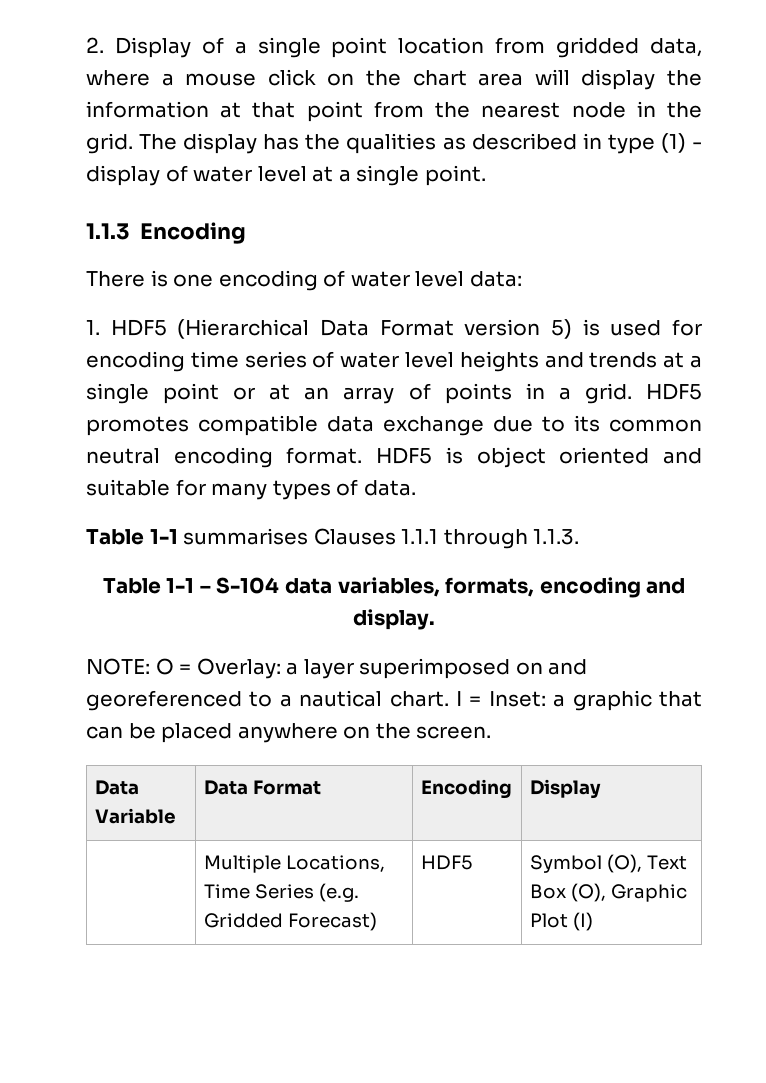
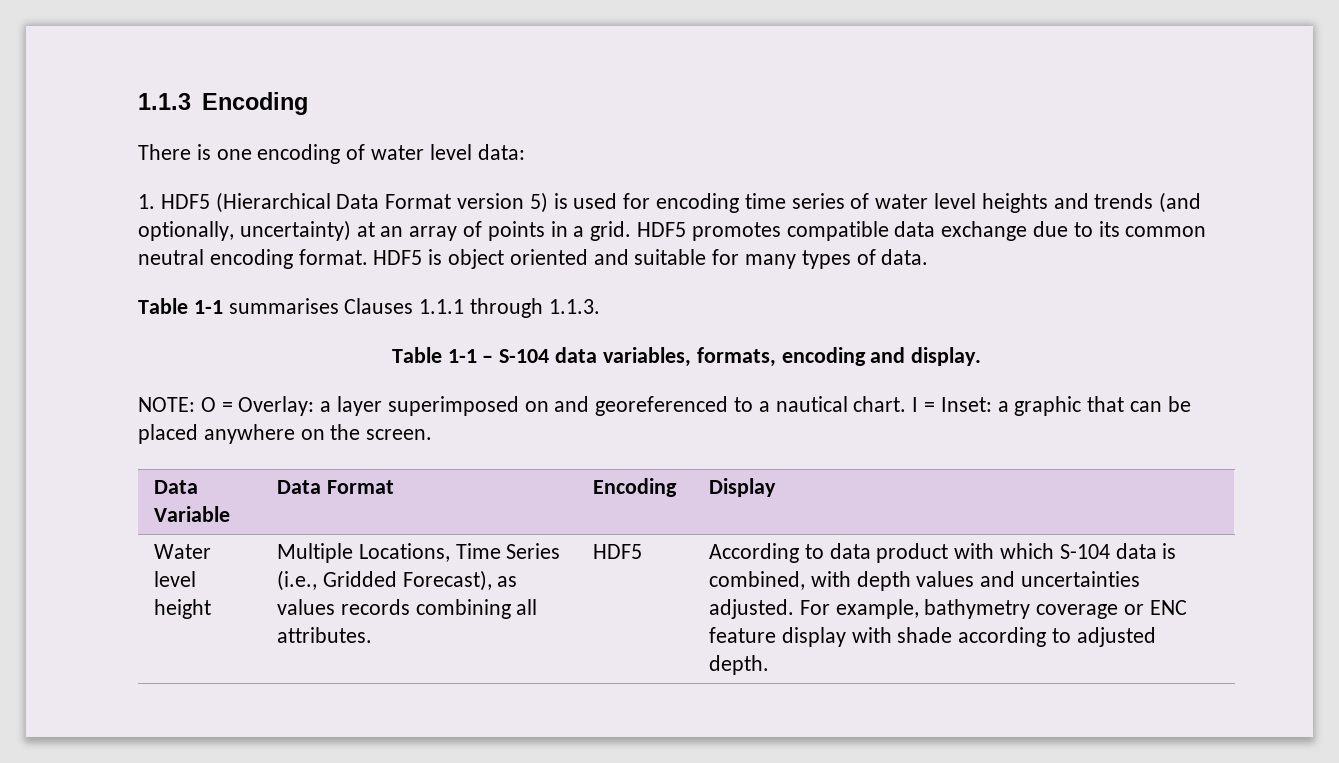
[86,37,703,58] [86,69,703,90] [86,101,702,122] [86,133,702,154] [86,165,486,186] 2. Display of a single point location from gridded data, where a mouse click on the chart area will display the information at that point from the nearest node in the grid. The display has the qualities as described in type (1) - display of water level at a single point. // -> (138, 101) none
[663,352,702,368] [86,383,256,404] at a single point or -> [1159,192,1202,213] [138,220,351,241] (and optionally, uncertainty)
(601, 789) none -> [153,544,211,559] [153,571,196,587] [153,599,211,619] Water level height
[318,883,359,902] [203,912,377,931] [420,855,473,870] [529,854,687,873] [529,883,687,902] [529,912,593,931] (e.g. Gridded Forecast) | HDF5 | Symbol (O), Text Box (O), Graphic Plot (I) -> [276,570,518,591] [276,599,538,619] [276,627,372,643] [592,544,642,559] [708,543,1177,563] [708,571,1140,591] [708,599,1187,619] [708,627,1156,647] [708,655,769,675] (i.e., Gridded Forecast), as values records combining all attributes. | HDF5 | According to data product with which S-104 data is combined, with depth values and uncertainties adjusted. For example, bathymetry coverage or ENC feature display with shade according to adjusted depth.

